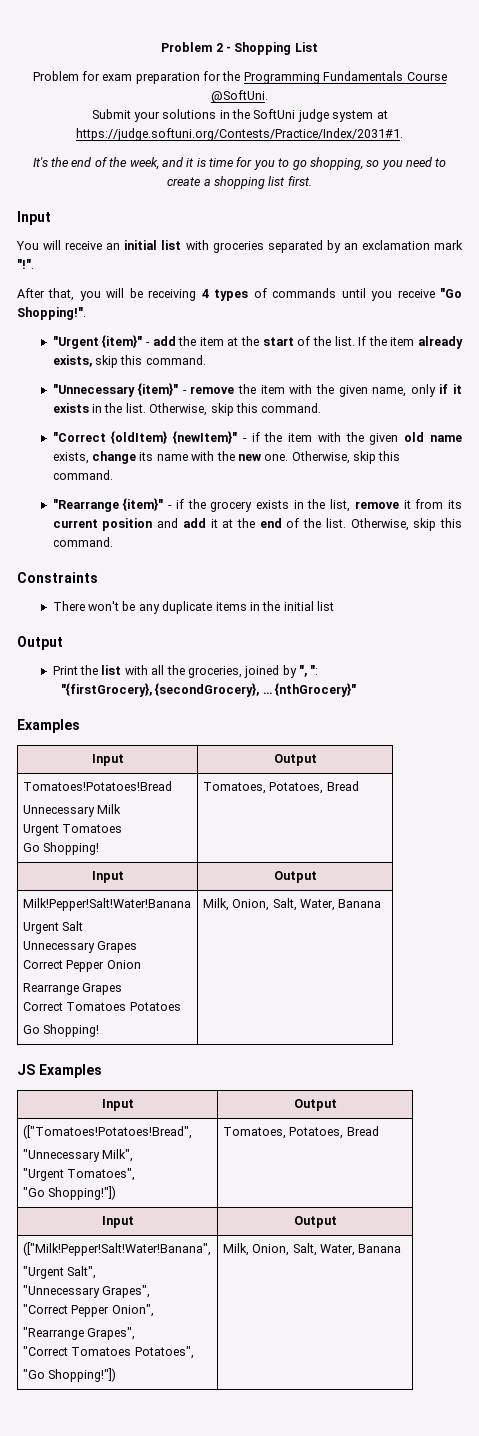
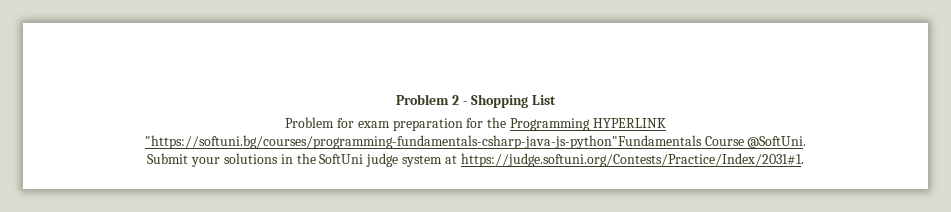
[323,71,404,81] Fundamentals -> [592,118,666,128] [144,135,702,149] HYPERLINK "https://softuni.bg/courses/programming-fundamentals-csharp-java-js-python"Fundamentals
[32,157,447,170] [167,176,312,189] [17,211,51,225] [16,240,463,253] [17,259,34,269] [17,288,462,301] [17,307,86,320] [52,335,463,349] [52,355,206,368] [52,383,462,397] [52,403,322,416] [52,431,463,445] [52,451,401,464] [52,470,113,480] [52,498,462,512] [52,518,462,531] [52,537,113,547] [17,572,98,583] [52,601,335,614] [17,636,63,650] [52,665,319,678] [60,683,356,697] [17,719,80,733] [91,754,124,766] [273,754,317,766] [22,781,172,791] [22,804,122,817] [22,824,123,836] [22,842,100,855] [202,781,359,794] [91,871,124,883] [273,871,317,883] [22,898,191,911] [22,921,84,934] [22,941,138,953] [22,960,141,972] [22,983,123,995] [22,1002,181,1011] [22,1024,100,1037] [202,898,382,911] [17,1064,102,1078] [101,1099,134,1111] [293,1099,337,1111] [22,1125,192,1139] [22,1149,134,1162] [22,1168,136,1181] [22,1186,117,1200] [222,1126,379,1139] [101,1216,134,1228] [293,1216,337,1228] [22,1242,211,1256] [22,1266,97,1279] [22,1285,151,1298] [22,1304,154,1317] [22,1327,136,1340] [22,1346,194,1359] [22,1368,117,1382] [222,1243,402,1256] // It's the end of the week, and it is time for you to go shopping, so you need to create a shopping list first. // Input // You will receive an initial list with groceries separated by an exclamation mark "!". // After that, you will be receiving 4 types of commands until you receive "Go Shopping!". // "Urgent {item}" - add the item at the start of the list. If the item already exists, skip this command. // "Unnecessary {item}" - remove the item with the given name, only if it exists in the list. Otherwise, skip this command. // "Correct {oldItem} {newItem}" - if the item with the given old name exists, change its name with the new one. Otherwise, skip this command. // "Rearrange {item}" - if the grocery exists in the list, remove it from its current position and add it at the end of the list. Otherwise, skip this command. // Constraints // There won't be any duplicate items in the initial list // Output // Print the list with all the groceries, joined by ", ": // "{firstGrocery}, {secondGrocery}, … {nthGrocery}" // Examples // Input | Output // Tomatoes!Potatoes!Bread // Unnecessary Milk // Urgent Tomatoes // Go Shopping! | Tomatoes, Potatoes, Bread // Input | Output // Milk!Pepper!Salt!Water!Banana // Urgent Salt // Unnecessary Grapes // Correct Pepper Onion // Rearrange Grapes // Correct Tomatoes Potatoes // Go Shopping! | Milk, Onion, Salt, Water, Banana // JS Examples // Input | Output // (["Tomatoes!Potatoes!Bread", // "Unnecessary Milk", // "Urgent Tomatoes", // "Go Shopping!"]) | Tomatoes, Potatoes, Bread // Input | Output // (["Milk!Pepper!Salt!Water!Banana", // "Urgent Salt", // "Unnecessary Grapes", // "Correct Pepper Onion", // "Rearrange Grapes", // "Correct Tomatoes Potatoes", // "Go Shopping!"]) | Milk, Onion, Salt, Water, Banana -> (804, 160) none

